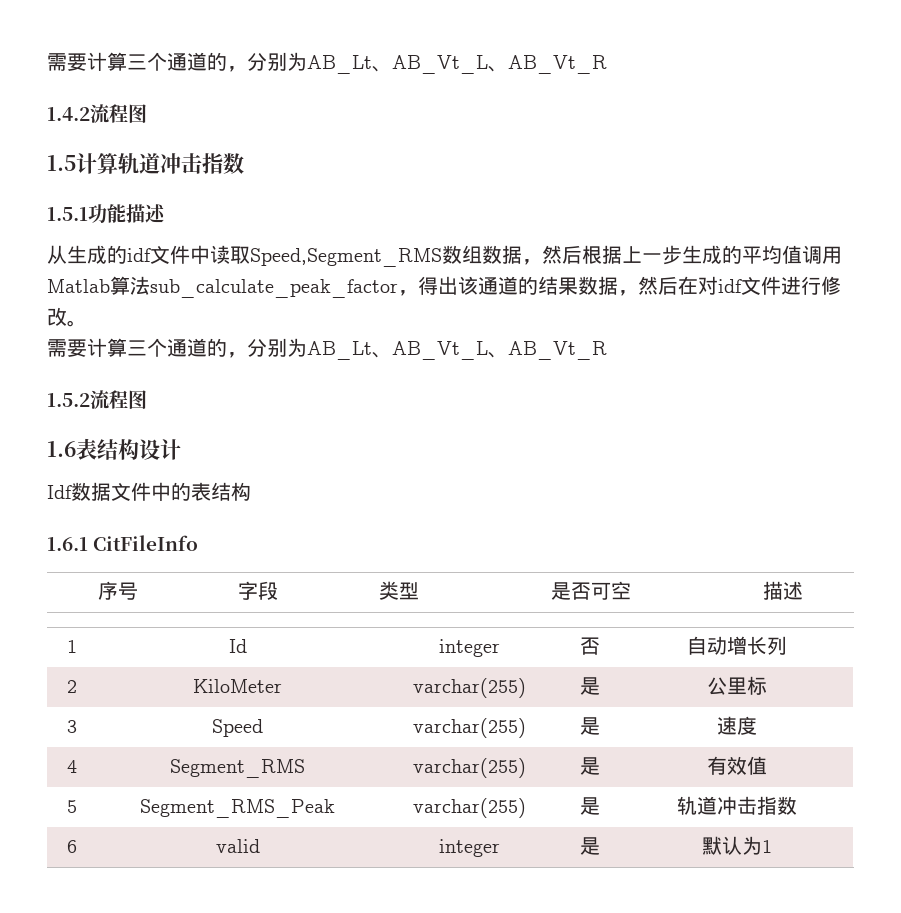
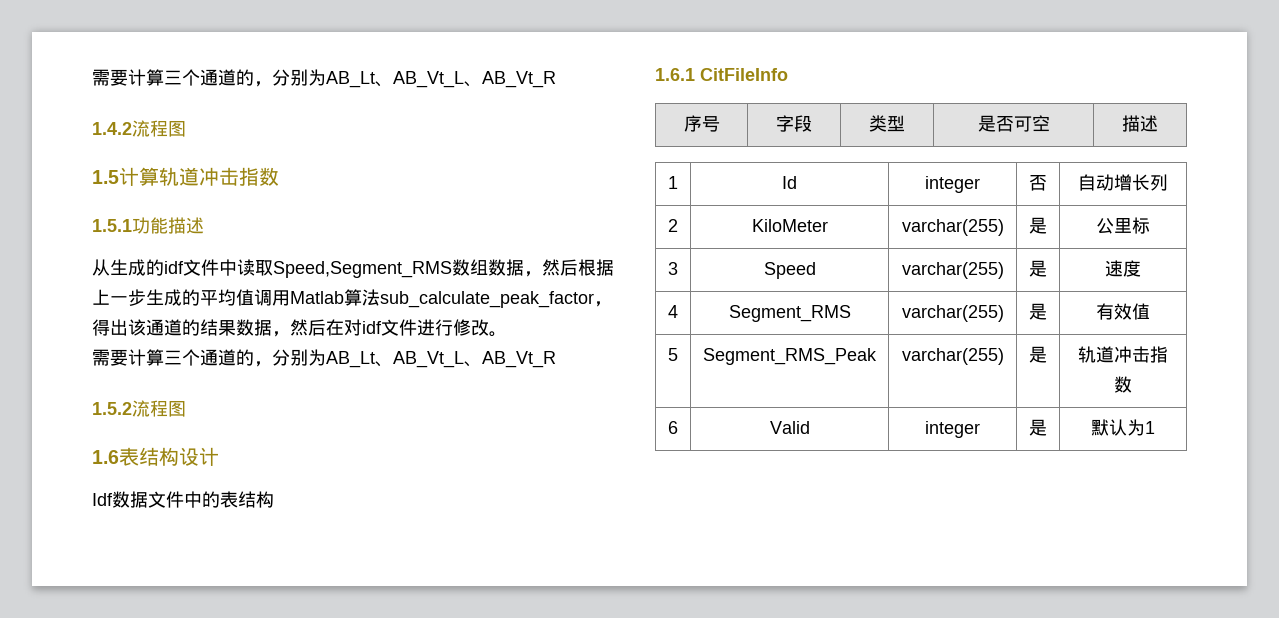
[215,839,260,853] valid -> [769,421,810,434] Valid

